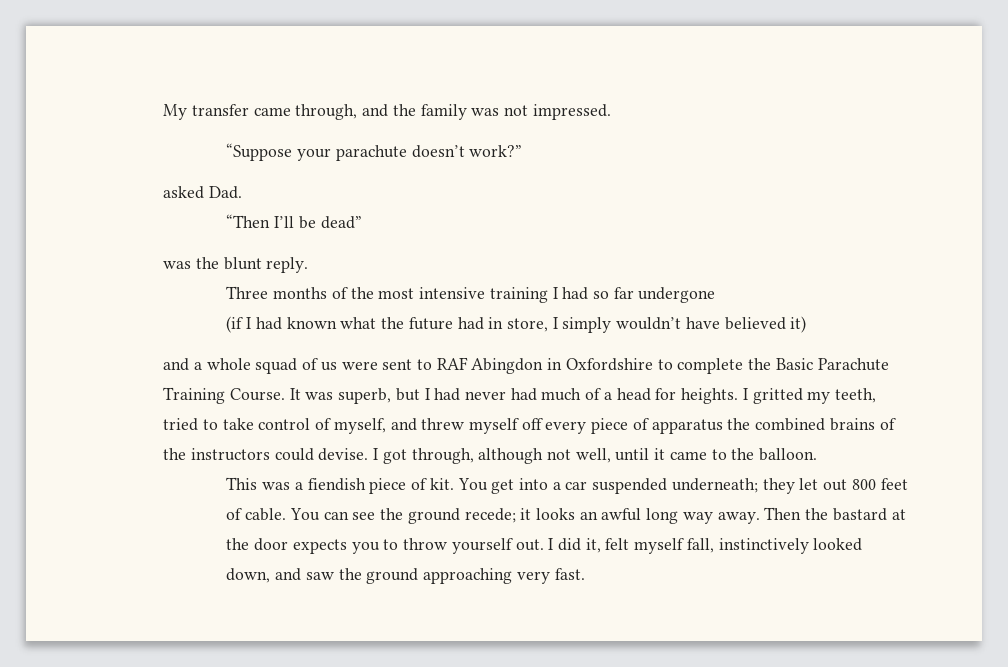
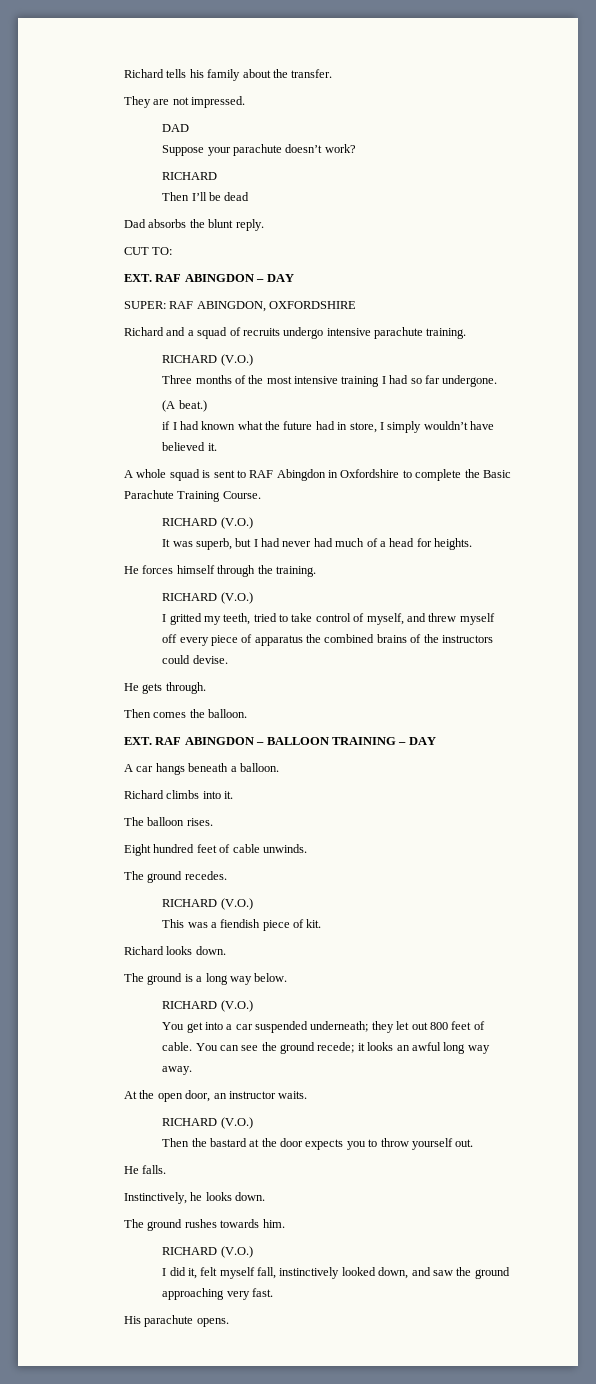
[163,104,500,120] My transfer came through, and the family was -> [124,69,333,81] [124,96,170,108] Richard tells his family about the transfer. // They are
[226,143,293,161] “Suppose -> [162,124,190,132] [162,145,205,156] DAD // Suppose
[469,145,523,157] [163,186,242,199] [226,214,362,229] [163,257,309,273] work?” // asked Dad. // “Then I’ll be dead” // was the blunt reply. -> [324,144,356,153] [162,172,218,180] [162,192,250,201] [124,219,264,231] [124,247,173,255] [124,274,294,282] [124,301,357,312] [124,327,467,339] [162,354,253,366] work? // RICHARD // Then I’ll be dead // Dad absorbs the blunt reply. // CUT TO: // EXT. RAF ABINGDON – DAY // SUPER: RAF ABINGDON, OXFORDSHIRE // Richard and a squad of recruits undergo intensive parachute training. // RICHARD (V.O.)
[638,287,716,303] [226,316,244,333] undergone // (if -> [442,375,498,387] [162,400,207,412] [162,421,171,430] undergone. // (A beat.) // if
[790,316,807,333] [163,358,378,374] it) // and a whole squad of us were -> [207,443,217,451] [124,469,211,481] it. // A whole squad is
(285, 394) none -> [162,517,253,529] // RICHARD (V.O.) //
(739, 396) none -> [124,565,316,577] [162,592,253,604] // He forces himself through the training. // RICHARD (V.O.) //
[373,448,818,464] I got through, although not well, until it came to the balloon. -> [124,682,206,694] [124,709,248,718] [124,737,436,745] [124,763,279,775] [124,790,234,799] [124,817,213,826] [124,844,307,856] [124,871,227,883] [162,898,253,910] // He gets through. // Then comes the balloon. // EXT. RAF ABINGDON – BALLOON TRAINING – DAY // A car hangs beneath a balloon. // Richard climbs into it. // The balloon rises. // Eight hundred feet of cable unwinds. // The ground recedes. // RICHARD (V.O.)
(454, 484) none -> [124,946,226,955] [124,973,288,985] [162,1000,253,1012] // Richard looks down. // The ground is a long way below. // RICHARD (V.O.) //
(760, 518) none -> [124,1090,308,1102] [162,1117,253,1129] // At the open door, an instructor waits. // RICHARD (V.O.) //
(544, 545) none -> [124,1165,167,1174] [124,1192,266,1204] [124,1219,285,1231] [162,1246,253,1258] // He falls. // Instinctively, he looks down. // The ground rushes towards him. // RICHARD (V.O.) //
(585, 574) none -> [124,1315,229,1327] // His parachute opens.

